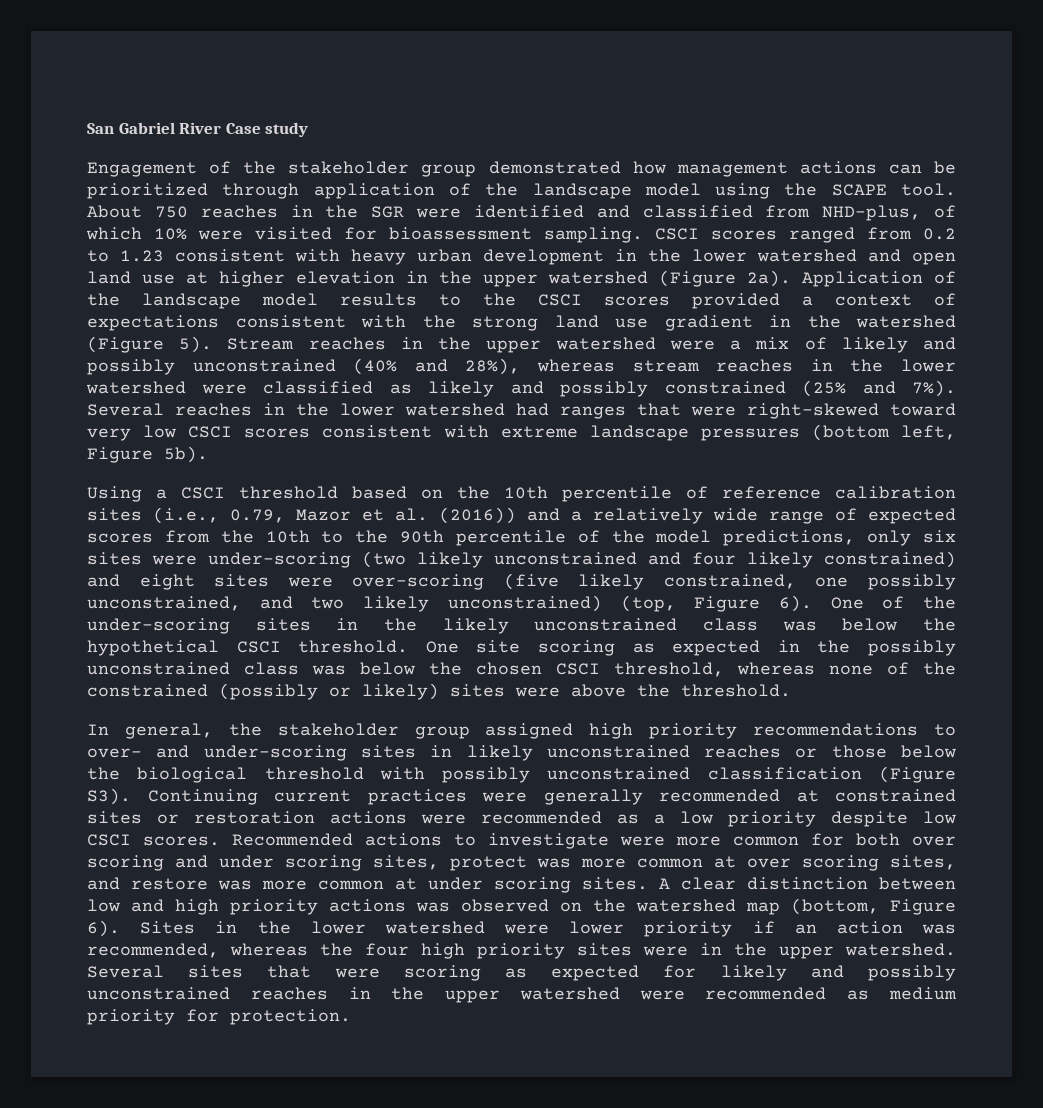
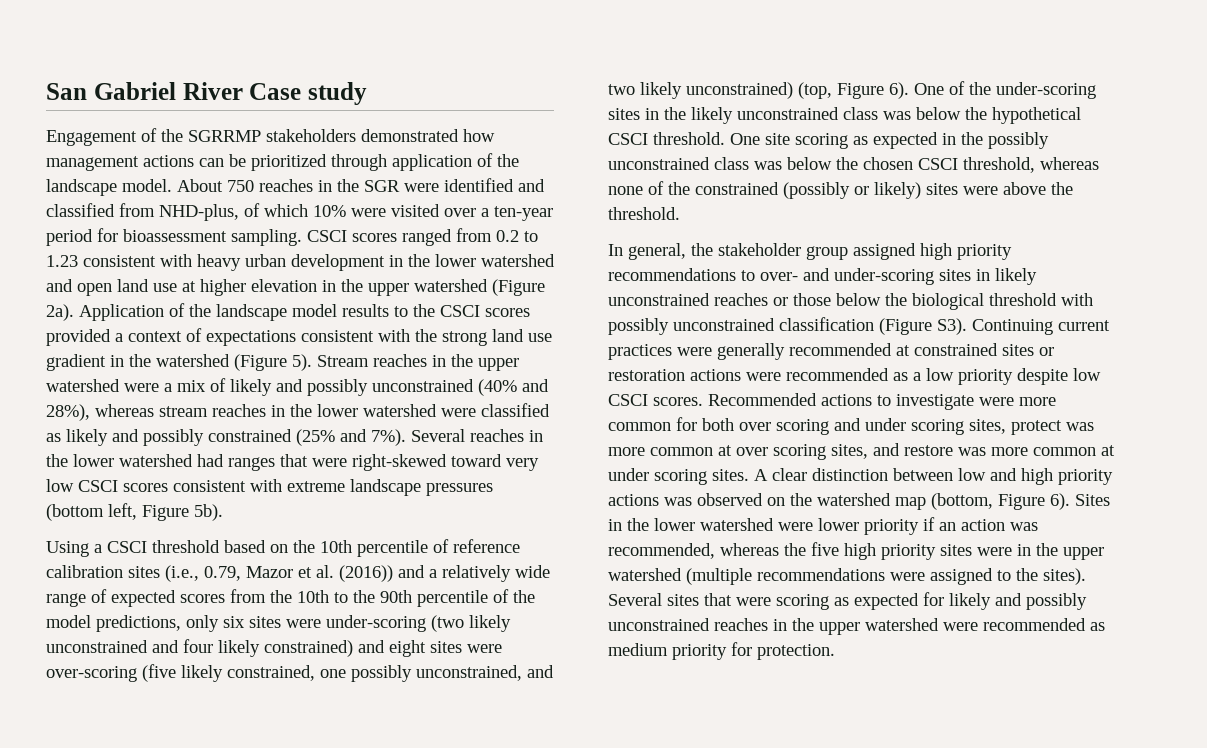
[288,161,477,177] stakeholder group -> [188,129,356,142] SGRRMP stakeholders
[644,183,956,199] model using the SCAPE tool. -> [122,179,172,192] model.
(332, 233) none -> [444,206,553,221] [46,229,93,246] over a ten-year period
[365,943,409,956] four -> [811,542,839,556] five
[845,943,956,956] watershed. -> [608,568,1086,585] watershed (multiple recommendations were assigned to the sites).

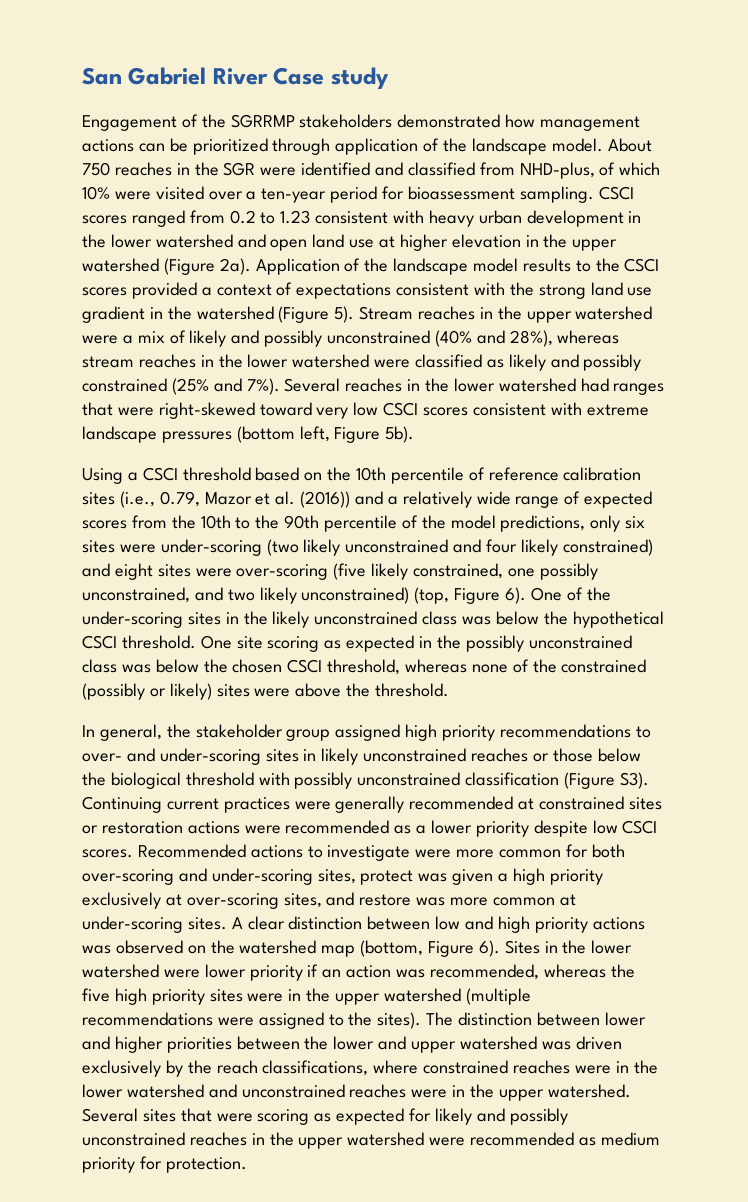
[926,368,954,381] low -> [431,820,473,834] lower
[739,418,1094,435] [608,444,826,460] over scoring and under scoring sites, protect was more common at over scoring -> [82,868,603,885] [82,892,279,909] over-scoring and under-scoring sites, protect was given a high priority exclusively at over-scoring
[608,468,707,485] under scoring -> [82,916,183,933] under-scoring
(1086, 576) none -> [426,1012,646,1026] [82,1036,622,1053] [82,1060,658,1077] [82,1084,631,1101] The distinction between lower and higher priorities between the lower and upper watershed was driven exclusively by the reach classifications, where constrained reaches were in the lower watershed and unconstrained reaches were in the upper watershed.

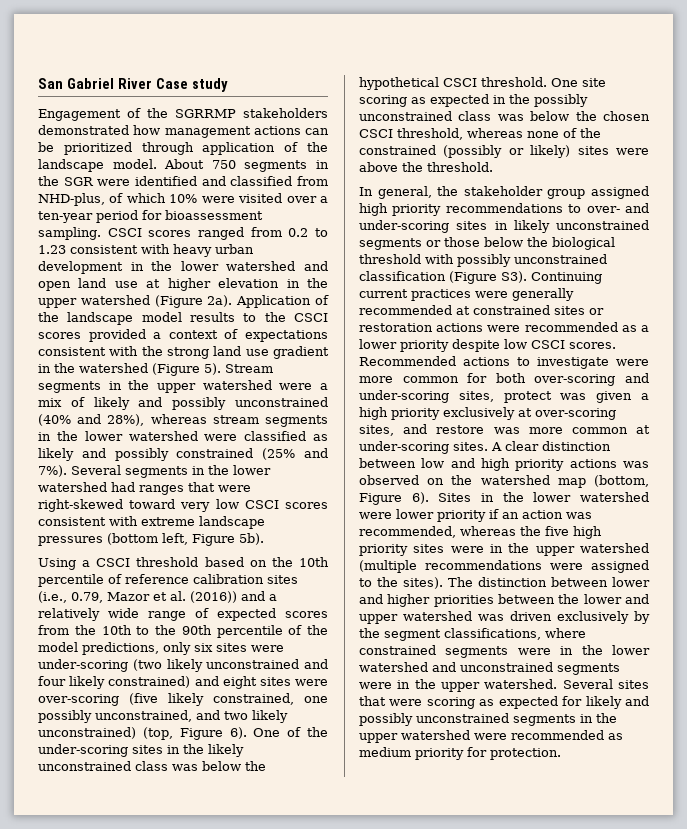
[114,162,172,176] reaches -> [244,160,308,172] segments
[418,306,476,320] reaches -> [38,381,101,393] segments
[138,354,196,368] reaches -> [265,415,328,427] segments
[345,378,403,392] reaches -> [125,466,188,478] segments
[471,748,529,762] reaches -> [359,238,422,250] segments
[216,1060,258,1074] reach -> [384,629,441,641] segment
[513,1060,571,1074] reaches -> [445,646,509,658] segments
[349,1084,407,1098] reaches -> [557,663,620,675] segments
[189,1132,247,1146] reaches -> [513,714,576,726] segments

